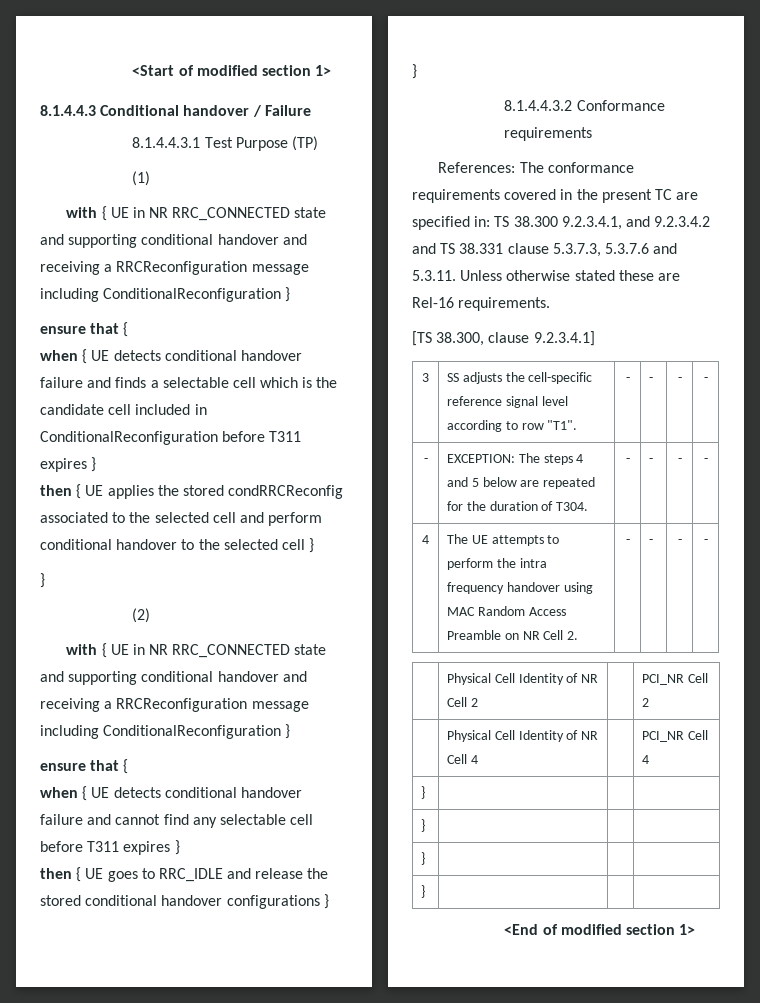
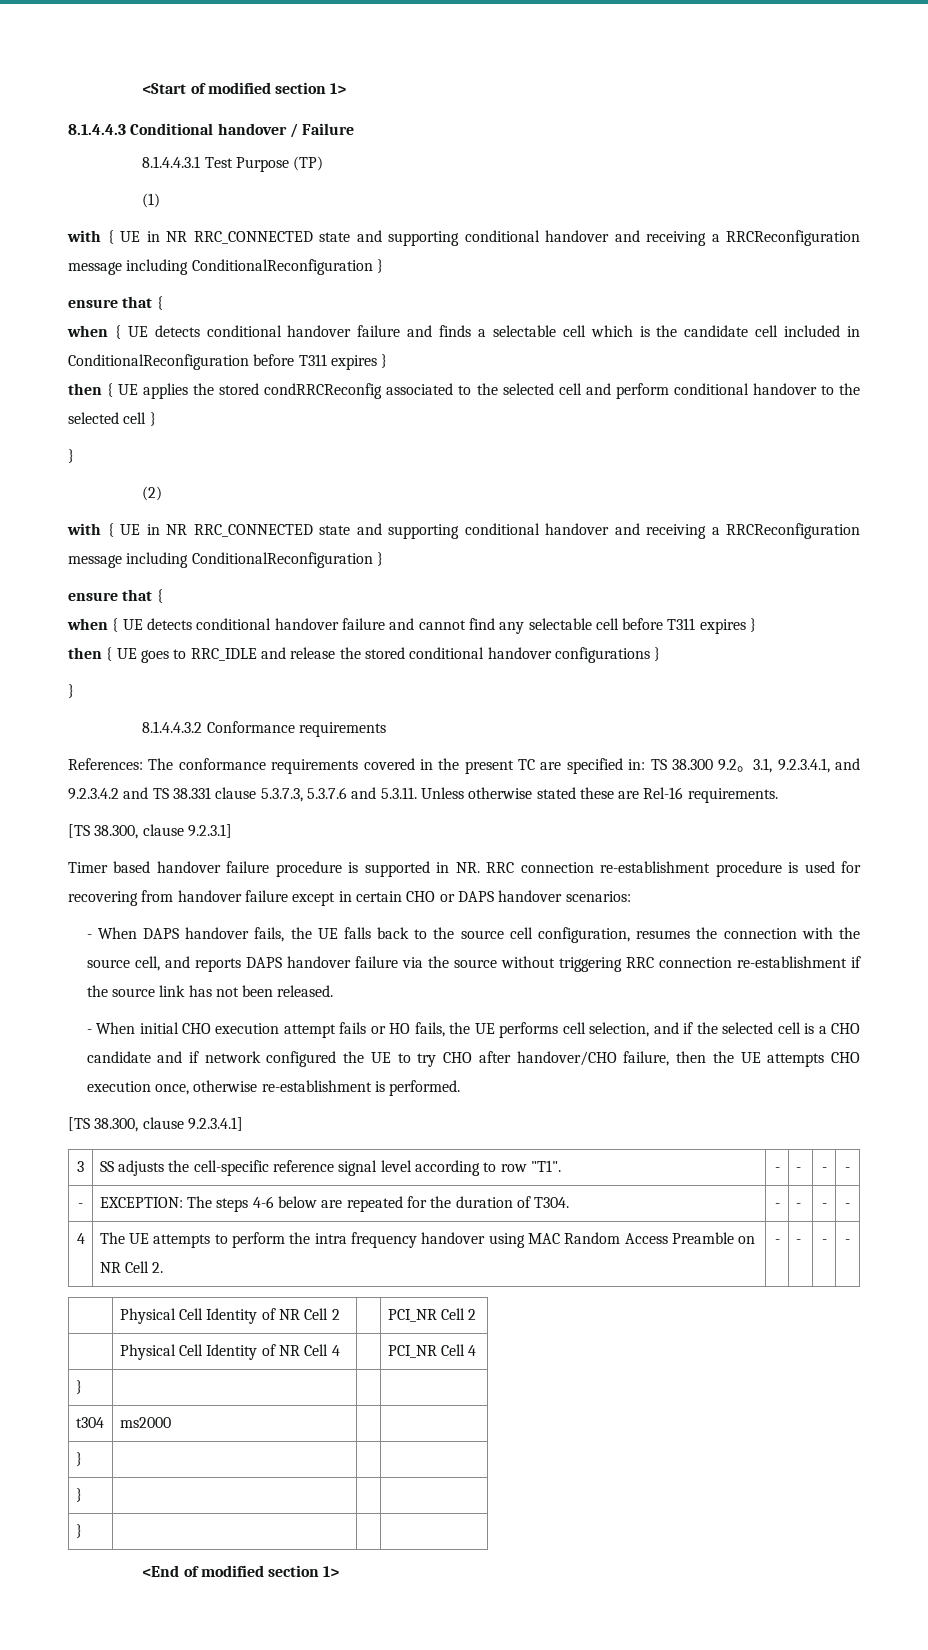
(558, 221) none -> [718,758,773,773] 9.2。3.1,
(551, 304) none -> [68,824,232,839] [68,861,862,877] [68,890,631,906] [86,927,861,943] [86,956,862,972] [86,985,334,997] [86,1022,860,1038] [86,1051,861,1067] [86,1080,461,1096] // [TS 38.300, clause 9.2.3.1] // Timer based handover failure procedure is supported in NR. RRC connection re-establishment procedure is used for recovering from handover failure except in certain CHO or DAPS handover scenarios: // - When DAPS handover fails, the UE falls back to the source cell configuration, resumes the connection with the source cell, and reports DAPS handover failure via the source without triggering RRC connection re-establishment if the source link has not been released. // - When initial CHO execution attempt fails or HO fails, the UE performs cell selection, and if the selected cell is a CHO candidate and if network configured the UE to try CHO after handover/CHO failure, then the UE attempts CHO execution once, otherwise re-establishment is performed.
[576,454,584,463] [447,477,479,487] 4 and 5 -> [252,1196,274,1208] 4-6
(426, 792) none -> [75,1417,104,1428] [119,1417,171,1428] // t304 | ms2000 | |

